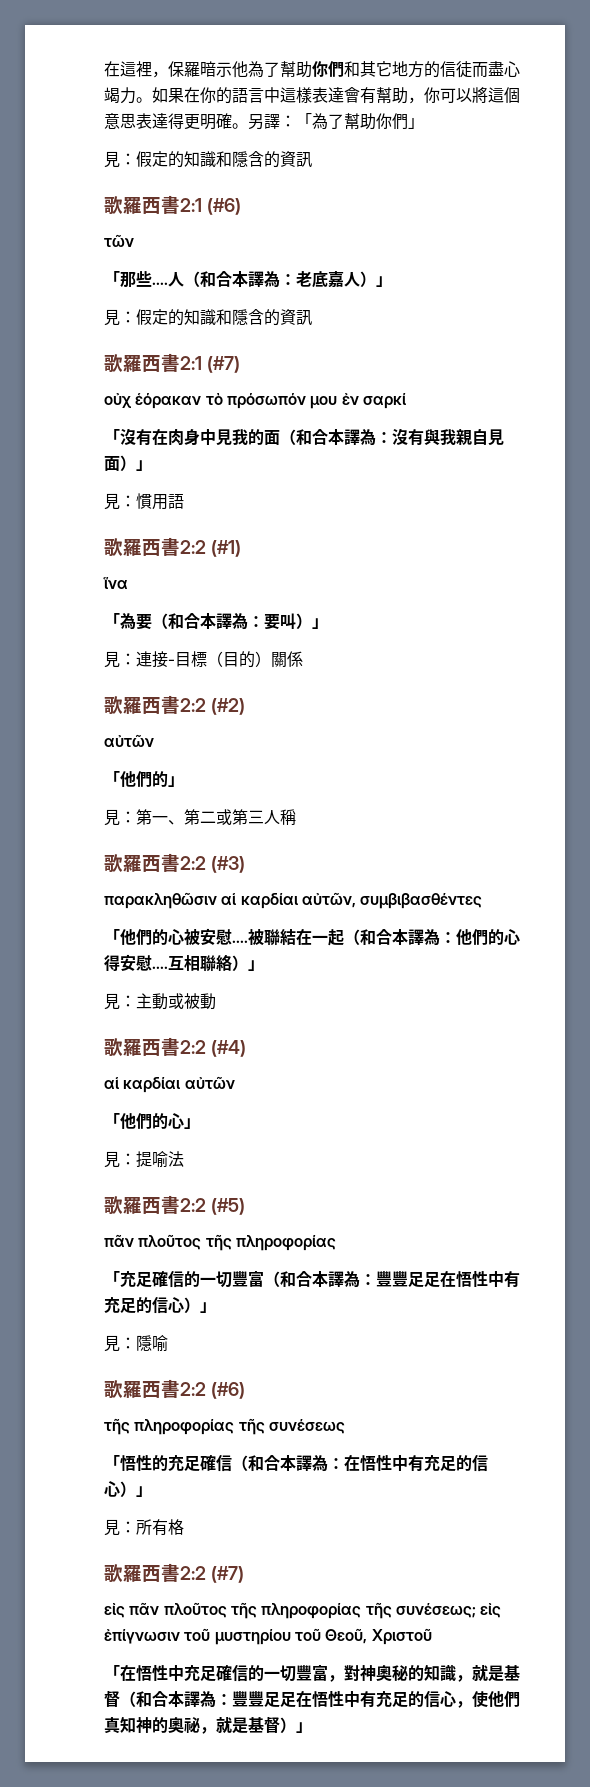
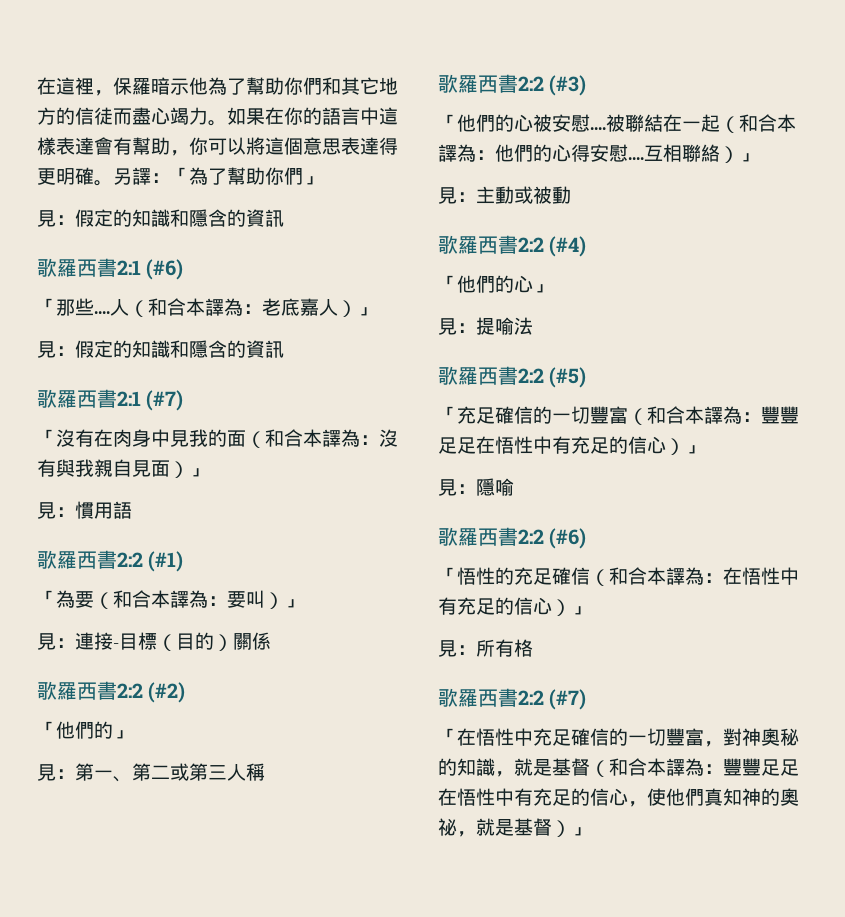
[104,234,134,247] // τῶν -> (184, 269) none
[104,393,406,409] // οὐχ ἑόρακαν τὸ πρόσωπόν μου ἐν σαρκί -> (184, 400) none
[103,577,128,589] // ἵνα -> (184, 561) none
[104,734,154,747] // αὐτῶν -> (186, 692) none
[104,892,483,909] // παρακληθῶσιν αἱ καρδίαι αὐτῶν, συμβιβασθέντες -> (587, 85) none
[104,1076,235,1093] // αἱ καρδίαι αὐτῶν -> (587, 246) none
[104,1234,336,1251] // πᾶν πλοῦτος τῆς πληροφορίας -> (587, 377) none
[104,1418,345,1435] // τῆς πληροφορίας τῆς συνέσεως -> (587, 538) none
[104,1602,502,1619] [104,1628,432,1645] // εἰς πᾶν πλοῦτος τῆς πληροφορίας τῆς συνέσεως; εἰς ἐπίγνωσιν τοῦ μυστηρίου τοῦ Θεοῦ, Χριστοῦ -> (587, 699) none

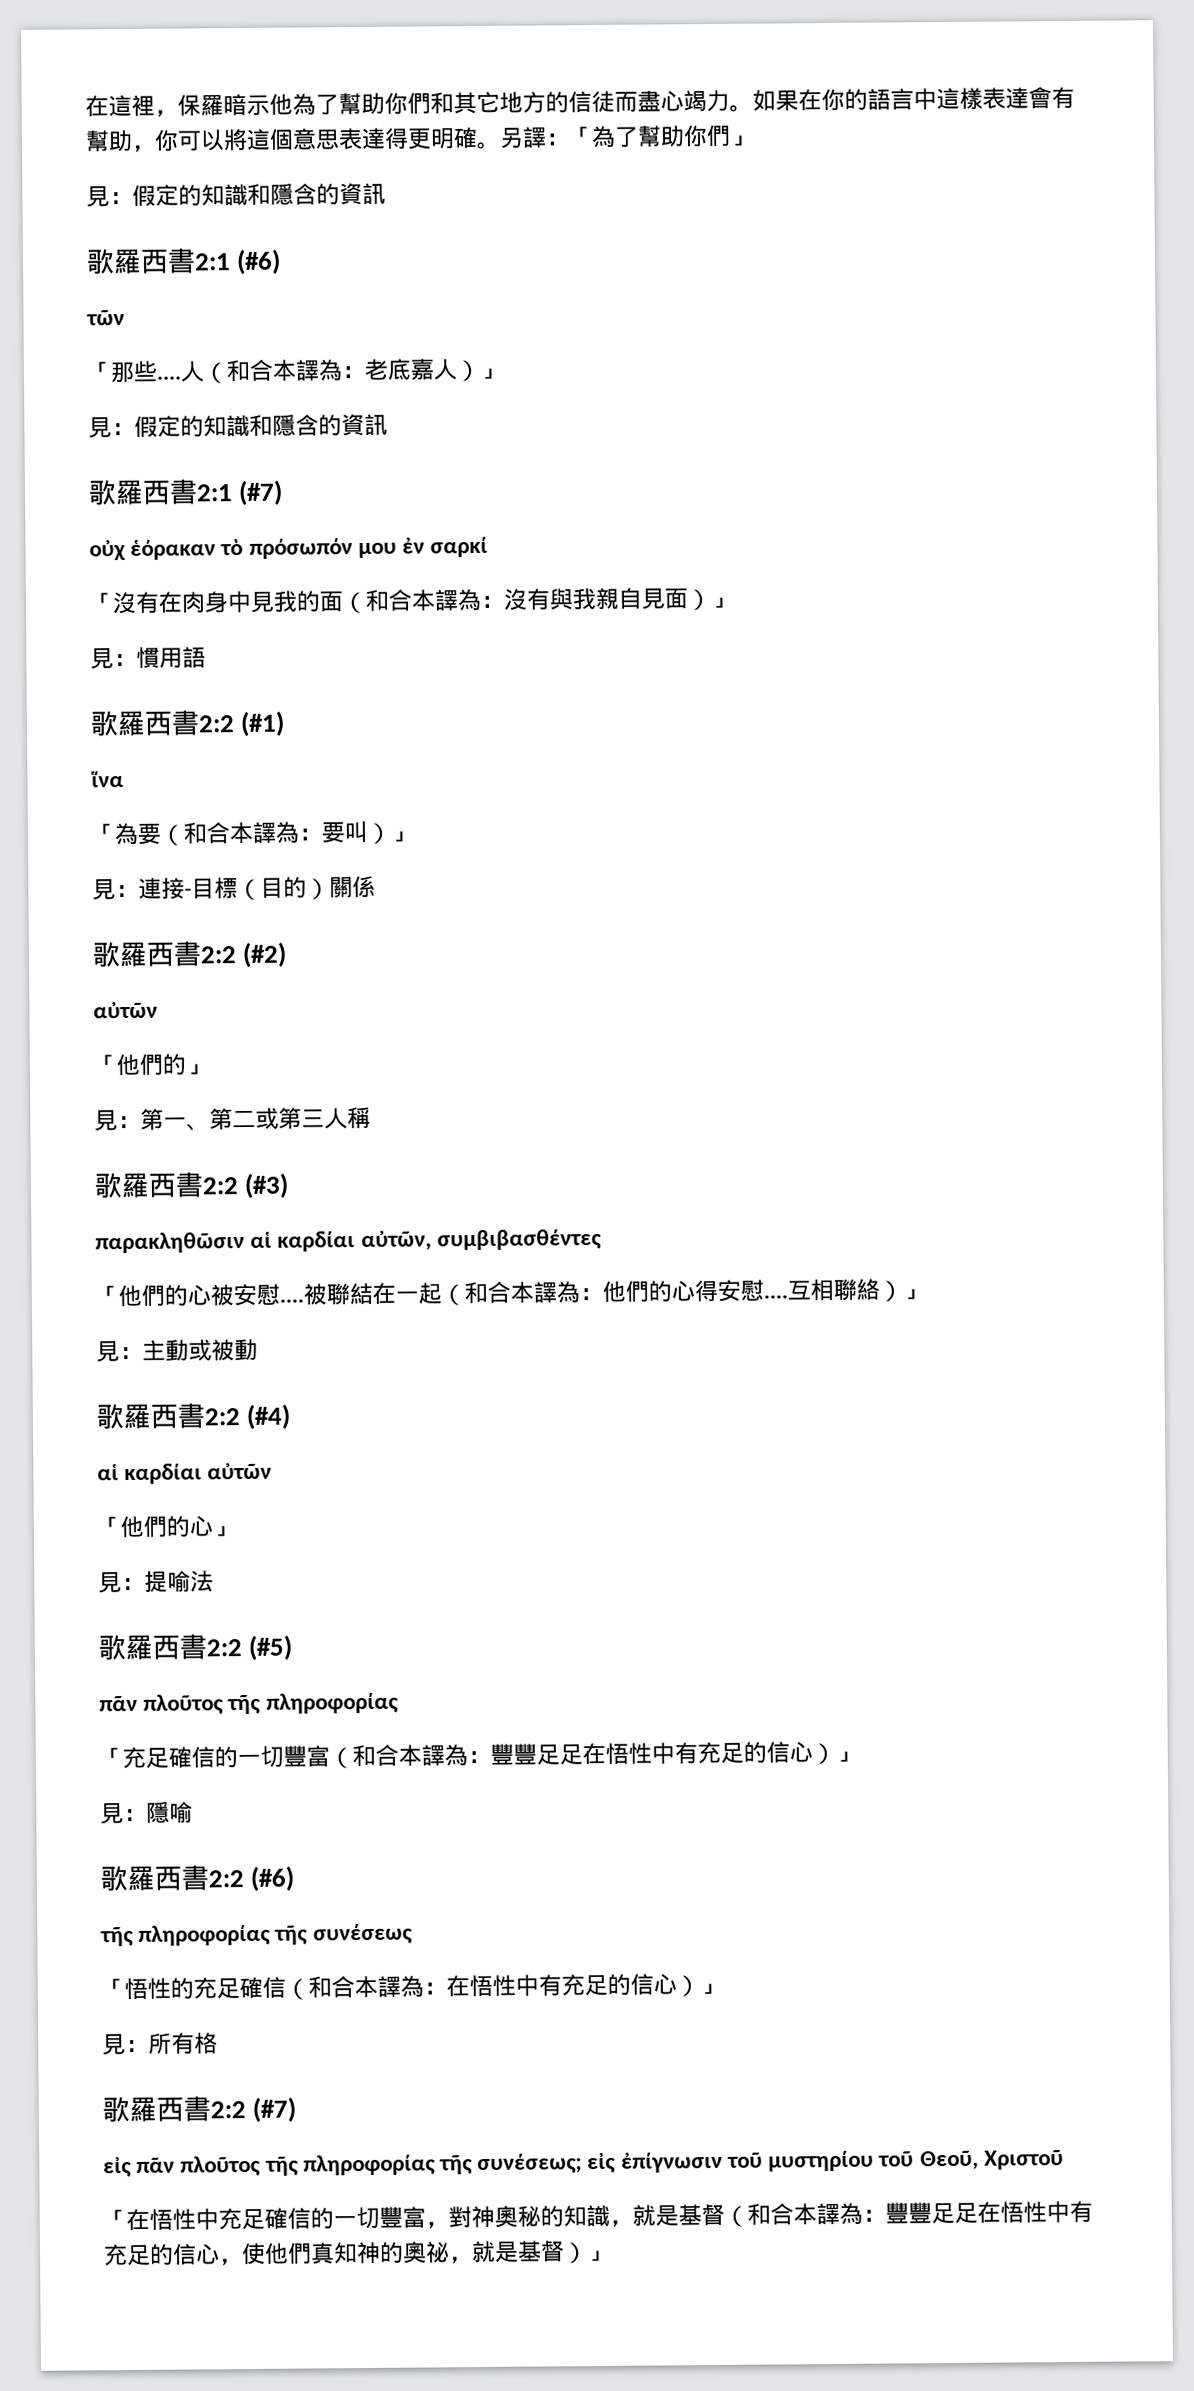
(184, 269) none -> [86,309,125,326] // τῶν
(184, 400) none -> [89,536,489,561] // οὐχ ἑόρακαν τὸ πρόσωπόν μου ἐν σαρκί
(184, 561) none -> [90,771,124,788] // ἵνα
(186, 692) none -> [93,1001,158,1019] // αὐτῶν
(587, 85) none -> [95,1228,602,1254] // παρακληθῶσιν αἱ καρδίαι αὐτῶν, συμβιβασθέντες
(587, 246) none -> [97,1462,273,1485] // αἱ καρδίαι αὐτῶν
(587, 377) none -> [99,1692,399,1715] // πᾶν πλοῦτος τῆς πληροφορίας
(587, 538) none -> [100,1923,413,1947] // τῆς πληροφορίας τῆς συνέσεως
(587, 699) none -> [103,2149,1064,2178] // εἰς πᾶν πλοῦτος τῆς πληροφορίας τῆς συνέσεως; εἰς ἐπίγνωσιν τοῦ μυστηρίου τοῦ Θεοῦ, Χριστοῦ

